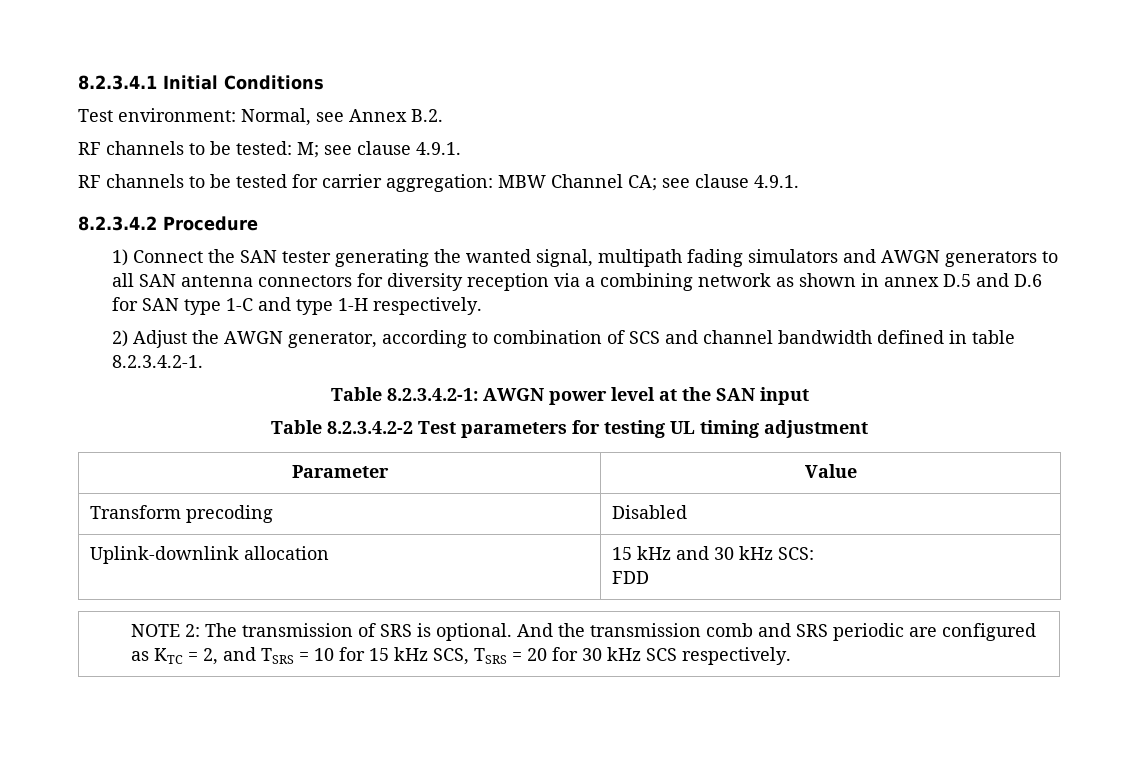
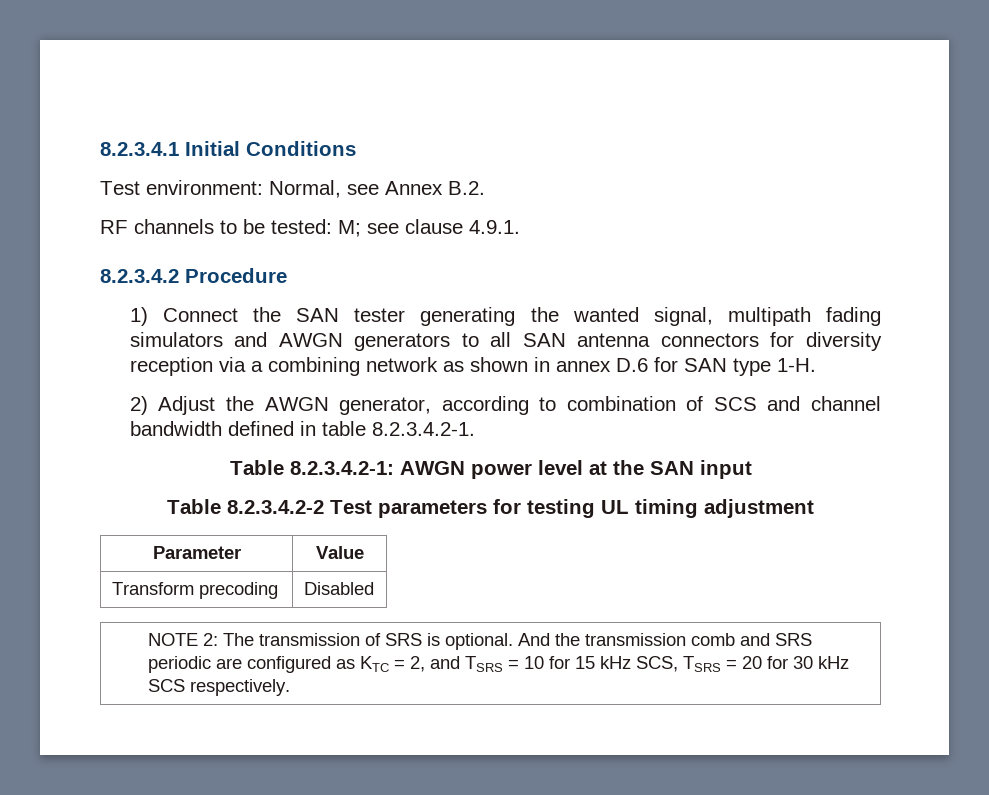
[78,174,799,192] // RF channels to be tested for carrier aggregation: MBW Channel CA; see clause 4.9.1. -> (520, 227) none
[943,273,1010,287] D.5 and -> (611, 366) none
[226,297,483,315] 1-C and type 1-H respectively. -> [776,358,816,372] 1-H.
[90,546,330,564] [612,546,815,560] [612,571,650,584] // Uplink-downlink allocation | 15 kHz and 30 kHz SCS: // FDD -> (374, 588) none

